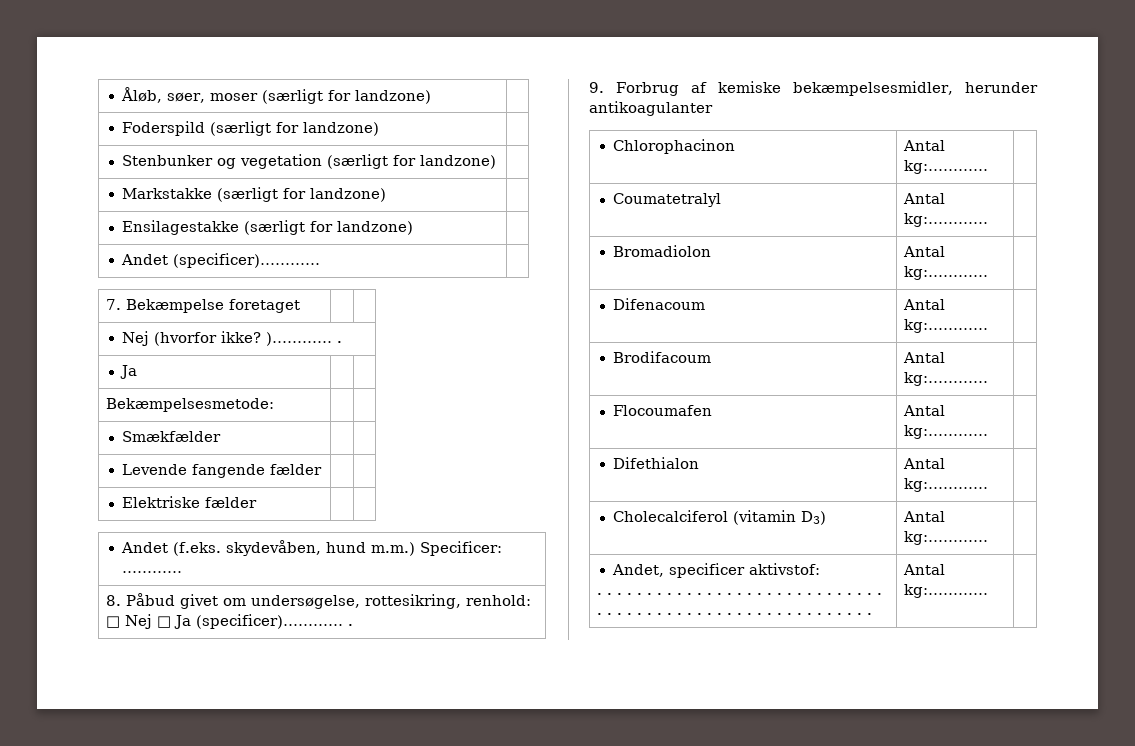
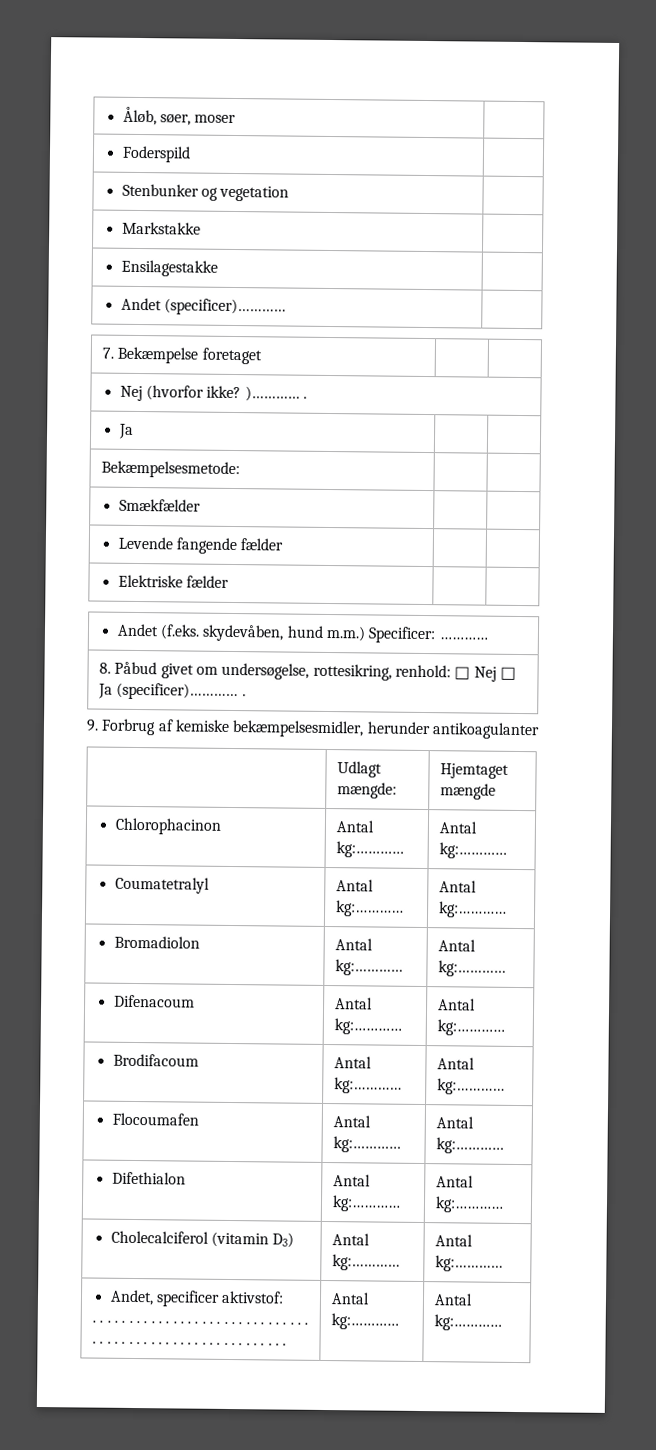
[262,89,432,104] [122,121,380,136] [122,154,497,169] [122,187,387,202] [122,220,414,235] (særligt for landzone) | // Foderspild (særligt for landzone) | // Stenbunker og vegetation (særligt for landzone) | // Markstakke (særligt for landzone) | // Ensilagestakke (særligt for landzone) -> [121,145,191,163] [121,183,290,202] [121,221,201,235] [120,259,218,277] | // Foderspild | // Stenbunker og vegetation | // Markstakke | // Ensilagestakke
(713, 108) none -> [336,761,382,778] [336,782,397,799] [439,763,509,779] [439,783,496,800] // | Udlagt mængde: | Hjemtaget mængde
(988, 167) none -> [438,821,477,834] [438,842,507,859] Antal kg:…………
(988, 220) none -> [438,880,477,893] [437,901,507,918] Antal kg:…………
(988, 273) none -> [437,939,476,952] [437,960,506,977] Antal kg:…………
(988, 326) none -> [437,998,476,1011] [436,1019,505,1036] Antal kg:…………
(988, 379) none -> [436,1057,475,1070] [436,1078,505,1095] Antal kg:…………
(988, 432) none -> [435,1116,474,1129] [435,1137,504,1154] Antal kg:…………
(988, 485) none -> [435,1175,474,1188] [434,1196,504,1213] Antal kg:…………
(988, 538) none -> [434,1234,473,1247] [434,1255,503,1272] Antal kg:…………
(988, 591) none -> [433,1293,473,1306] [433,1314,502,1331] Antal kg:…………

